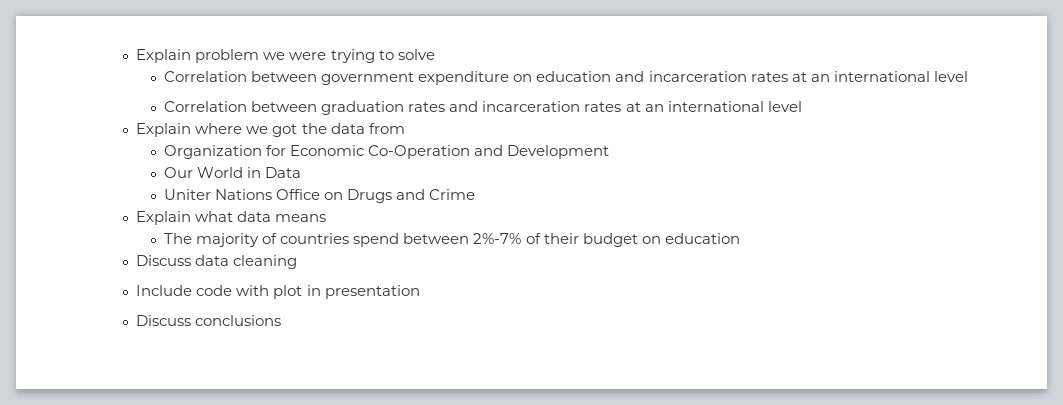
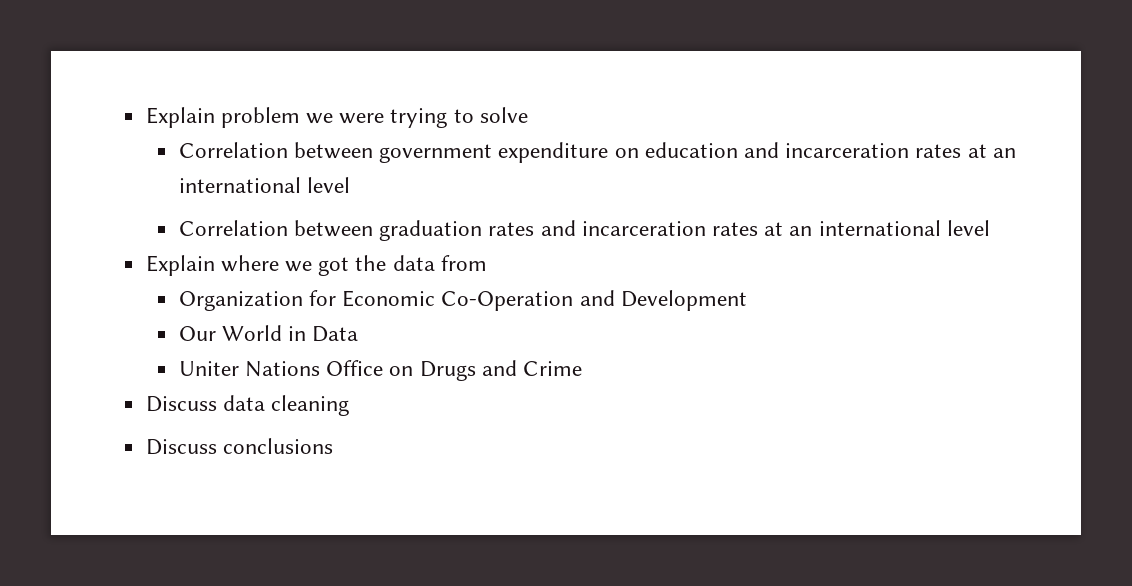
[136,211,327,225] [164,233,740,247] [136,255,298,269] [136,285,420,299] Explain what data means // The majority of countries spend between 2%-7% of their budget on education // Discuss data cleaning // Include code with plot in presentation -> [145,395,349,416] Discuss data cleaning

